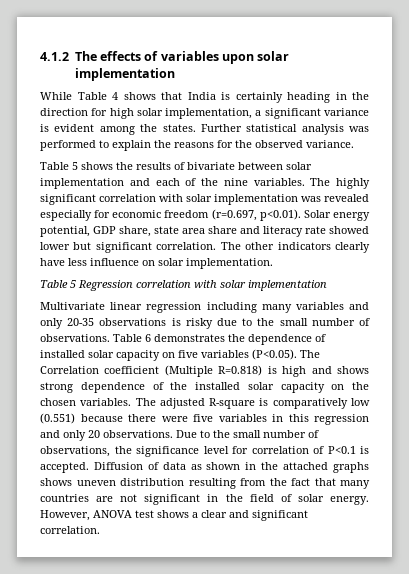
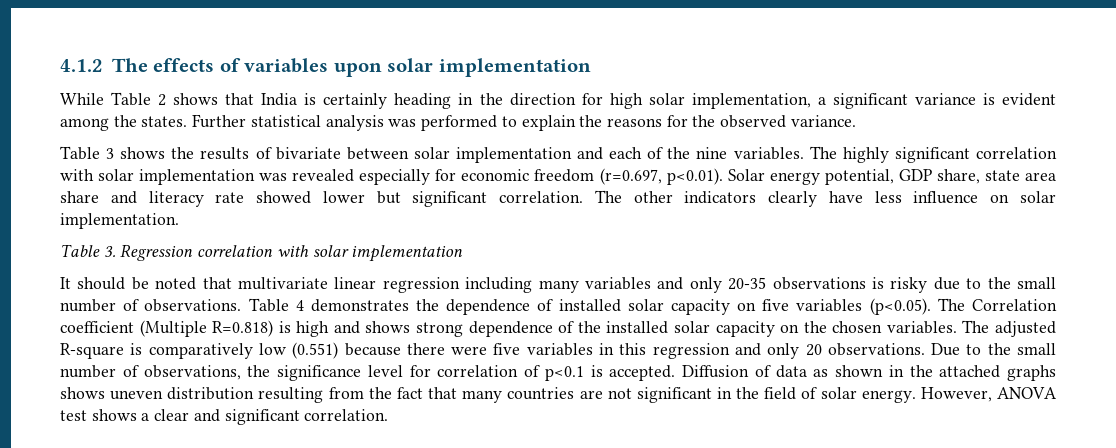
[112,92,118,100] 4 -> [158,94,167,106] 2
[72,162,78,170] 5 -> [106,148,115,159] 3
[70,280,76,288] 5 -> [103,246,116,257] 3.
[40,302,105,310] Multivariate -> [60,277,328,290] It should be noted that multivariate
[145,334,151,342] 6 -> [295,300,304,311] 4
[252,349,297,360] (P<0.05). -> [869,298,931,315] (p<0.05).
[327,446,356,454] P<0.1 -> [544,366,584,381] p<0.1

